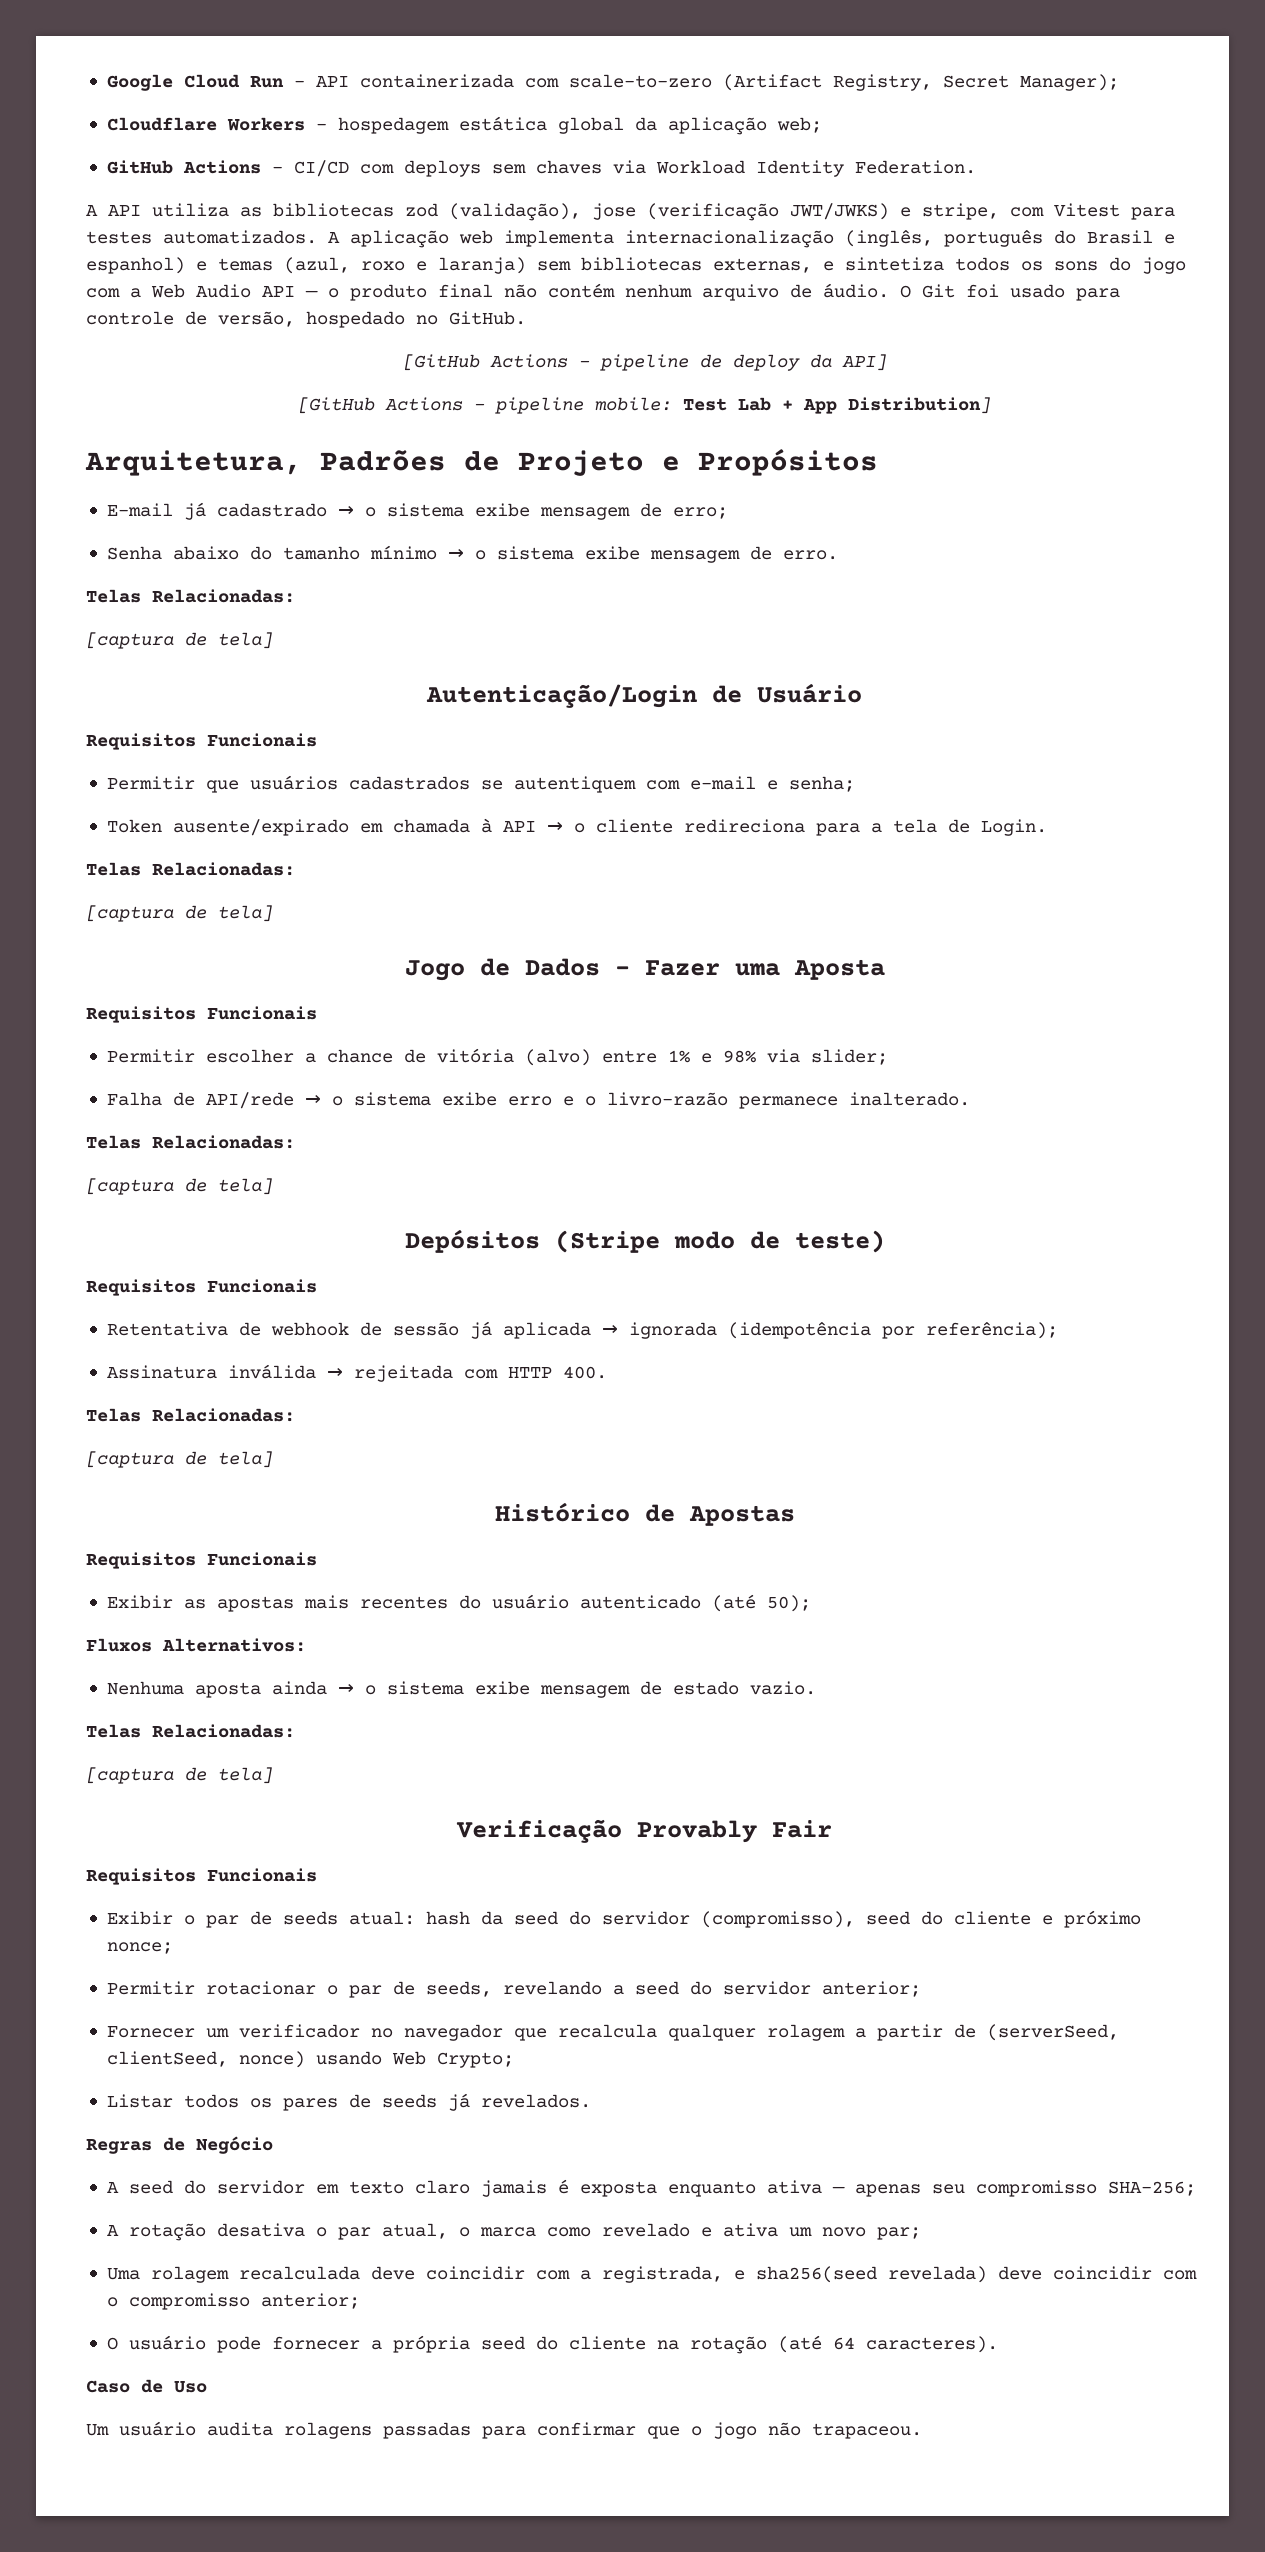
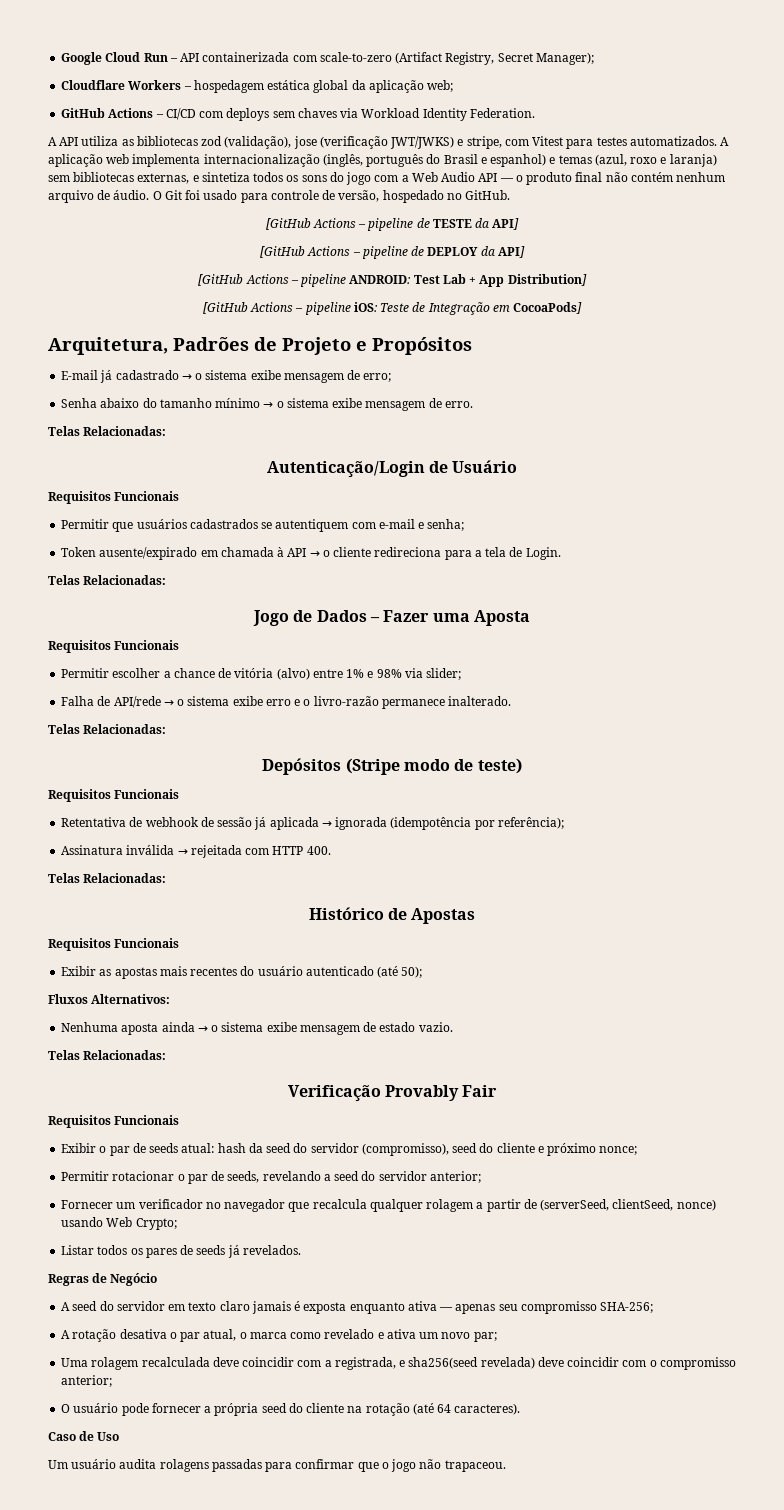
[732,354,887,371] [298,397,672,414] deploy da API] // [GitHub Actions – pipeline mobile: -> [432,218,520,230] [260,246,525,259] [198,274,411,287] TESTE da API] // [GitHub Actions – pipeline de DEPLOY da API] // [GitHub Actions – pipeline ANDROID:
(991, 405) none -> [202,302,583,315] // [GitHub Actions – pipeline iOS: Teste de Integração em CocoaPods]
[86,632,273,649] // [captura de tela] -> (167, 431) none
[86,905,273,922] // [captura de tela] -> (167, 580) none
[86,1178,273,1195] // [captura de tela] -> (167, 729) none
[86,1451,273,1468] // [captura de tela] -> (167, 878) none
[86,1767,273,1784] // [captura de tela] -> (167, 1055) none

